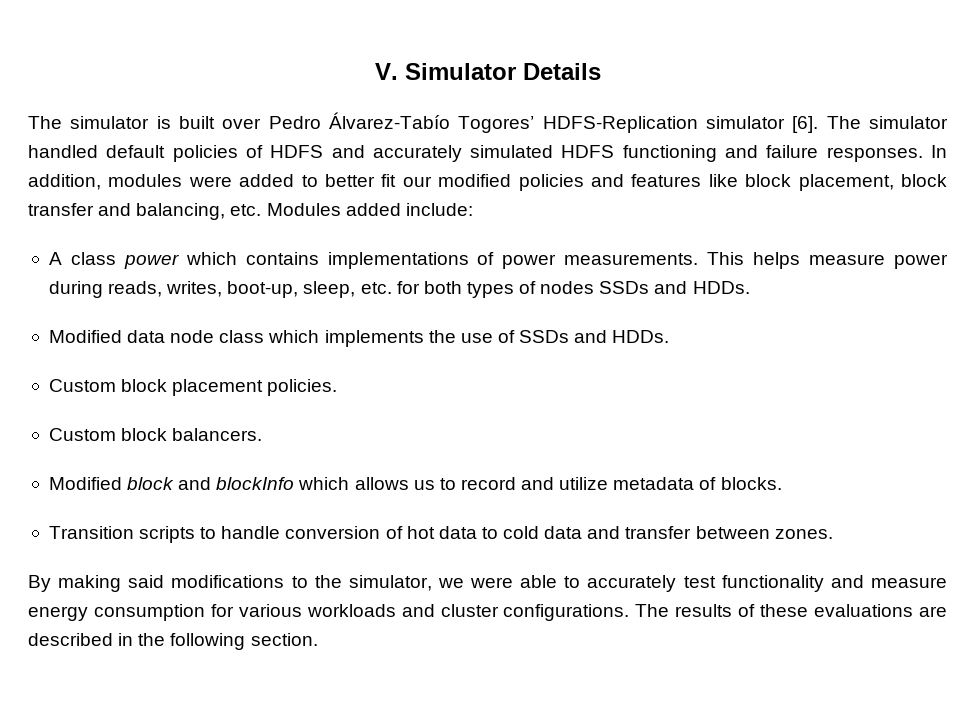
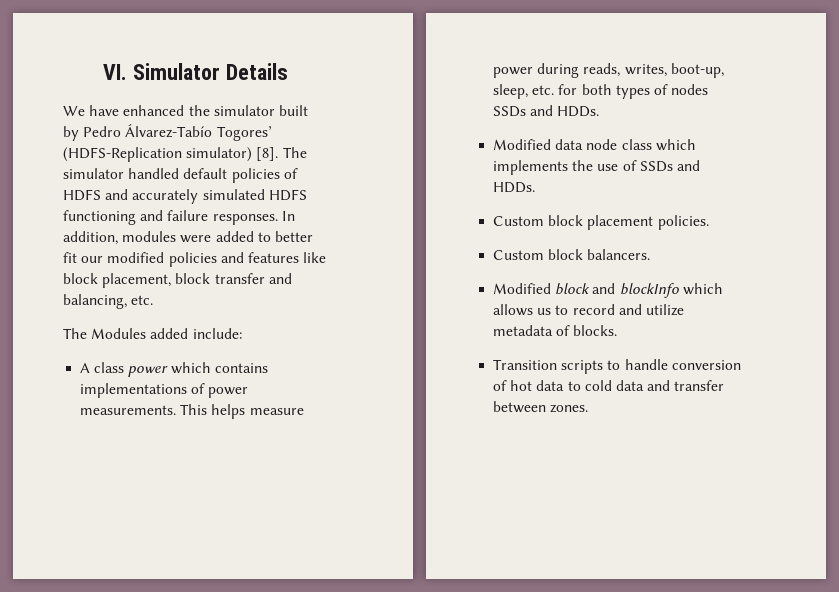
[374,63,398,80] V. -> [103,64,128,80] VI.
[28,112,819,133] The simulator is built over Pedro Álvarez-Tabío Togores’ HDFS-Replication simulator [6]. -> [63,105,308,116] [63,124,272,141] [63,147,279,162] We have enhanced the simulator built by Pedro Álvarez-Tabío Togores’ (HDFS-Replication simulator) [8].
(262, 210) none -> [63,328,87,339] // The
[28,575,947,592] [28,604,947,621] [28,633,318,650] // By making said modifications to the simulator, we were able to accurately test functionality and measure energy consumption for various workloads and cluster configurations. The results of these evaluations are described in the following section. -> (589, 408) none

